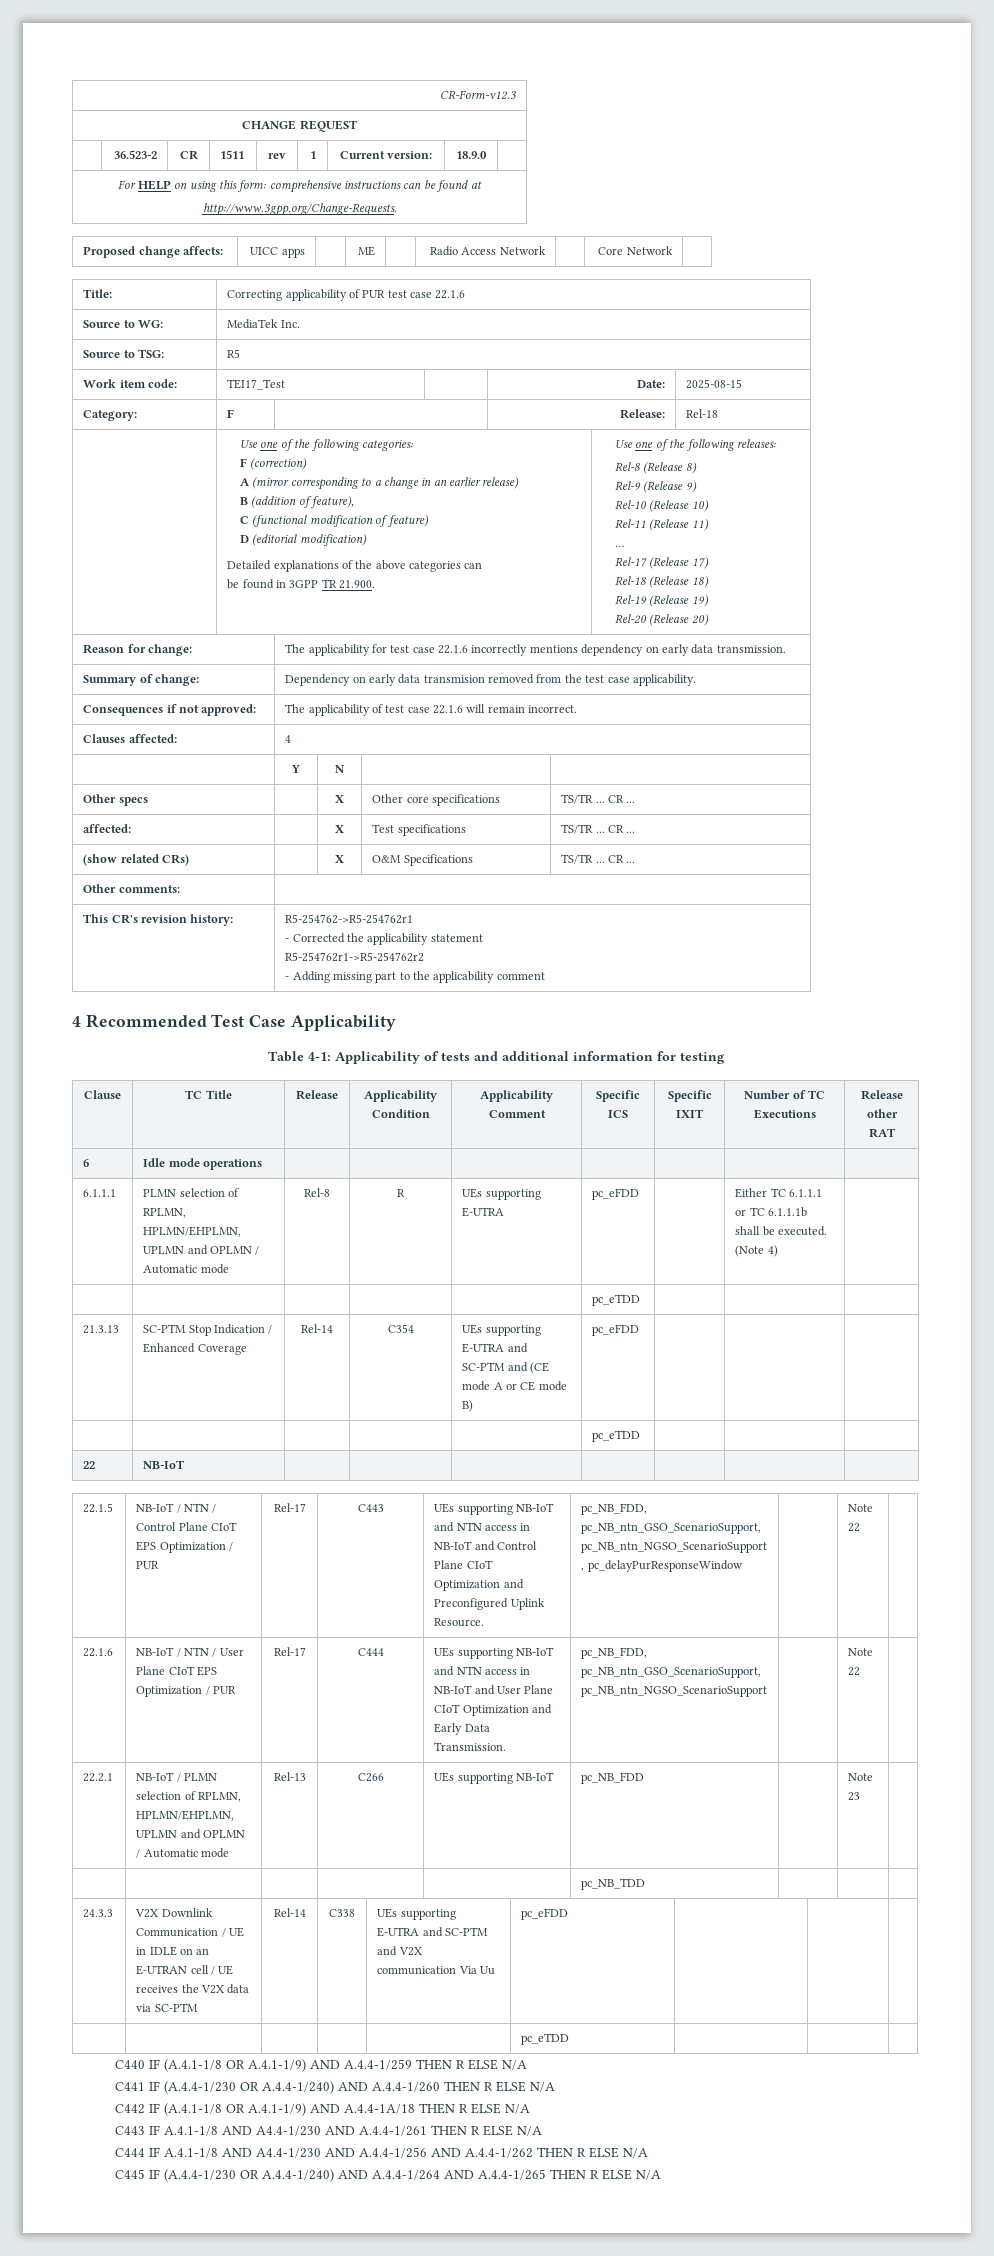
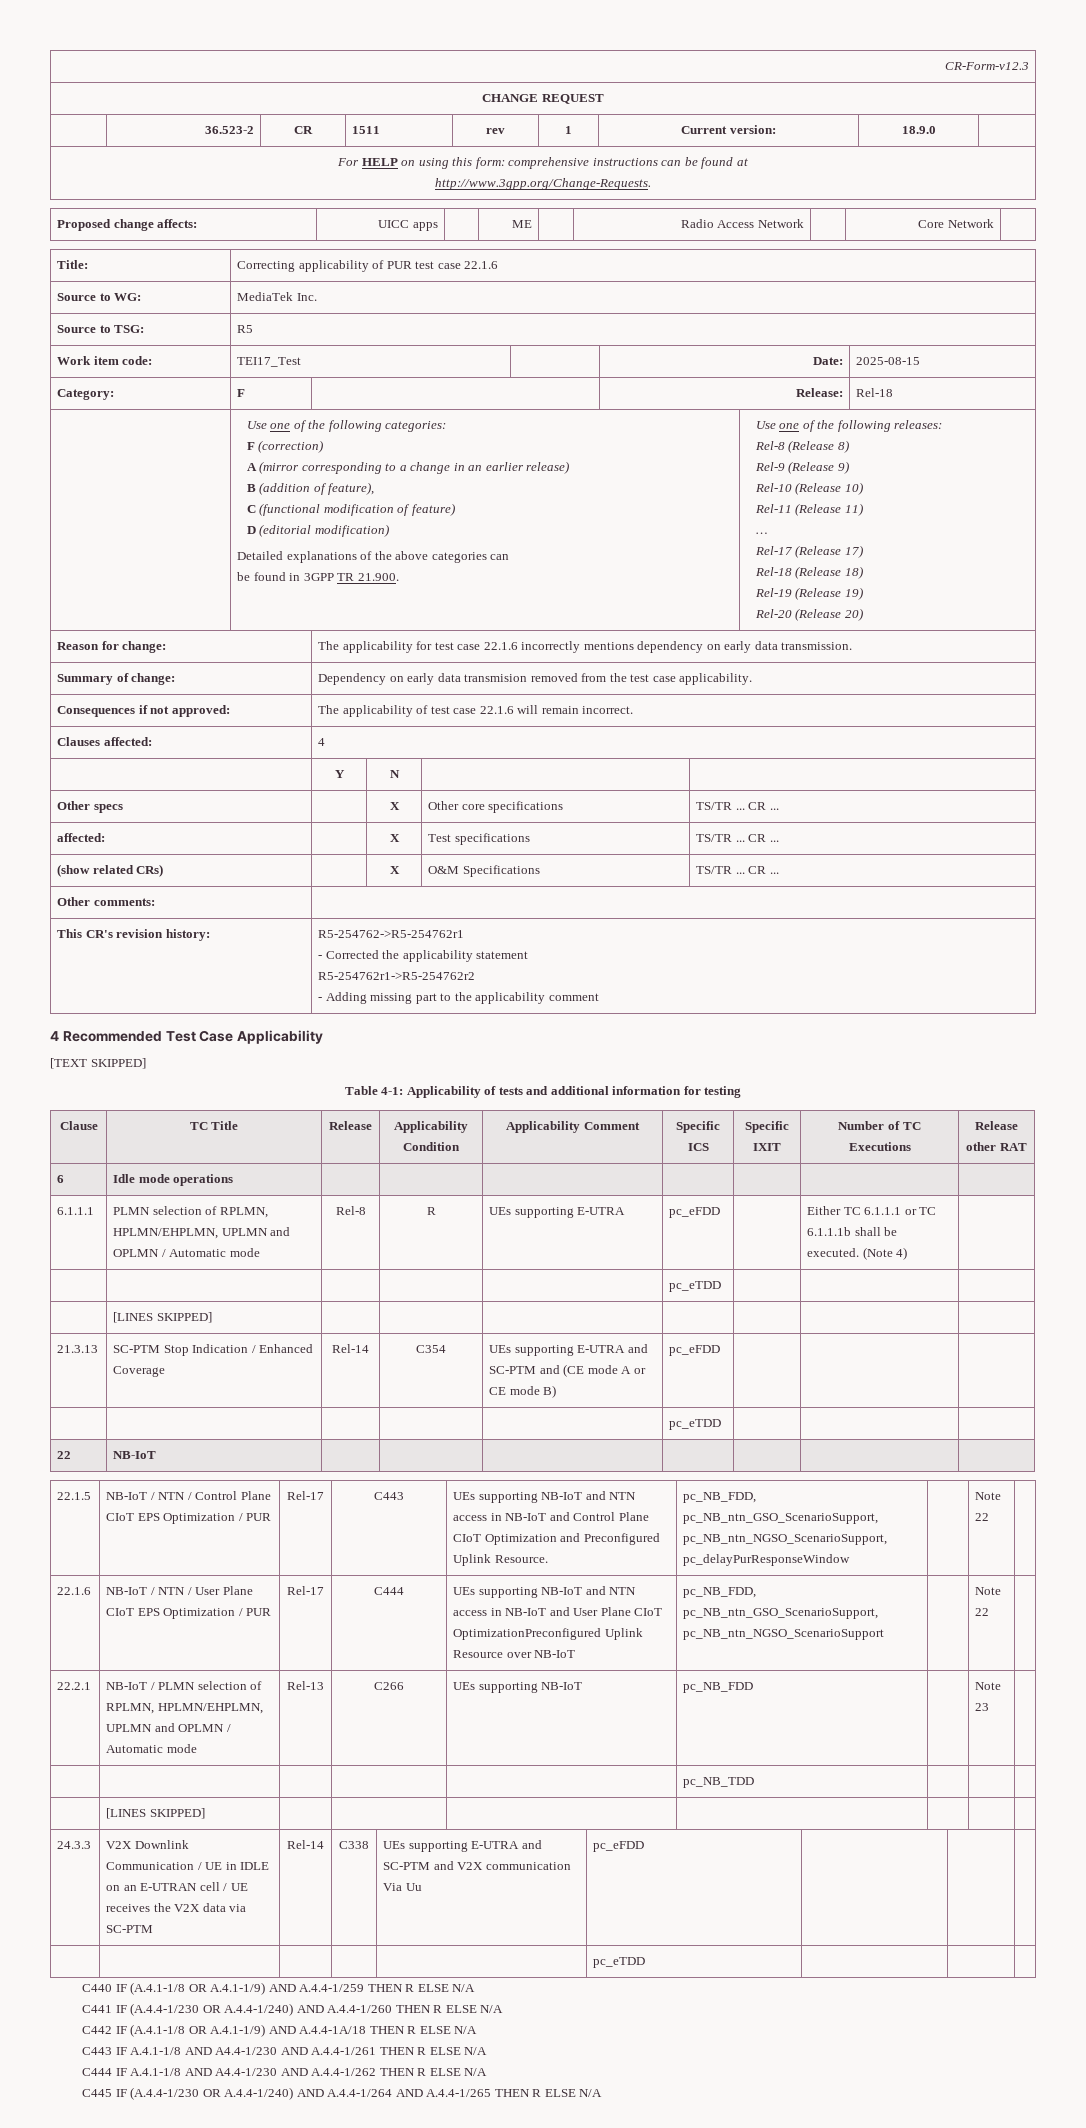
(396, 1023) none -> [50,1058,146,1069] // [TEXT SKIPPED]
(641, 1300) none -> [113,1312,212,1323] // | [LINES SKIPPED] | | | | | | |
[462,1704,552,1716] [434,1723,490,1735] [434,1742,507,1751] Optimization and Early Data Transmission. -> [453,1628,643,1640] [453,1650,576,1658] OptimizationPreconfigured Uplink Resource over NB-IoT
(646, 1884) none -> [106,1808,205,1819] // | [LINES SKIPPED] | | | | | | |
[358,2147,461,2158] A.4.4-1/256 AND -> (308, 2072) none

